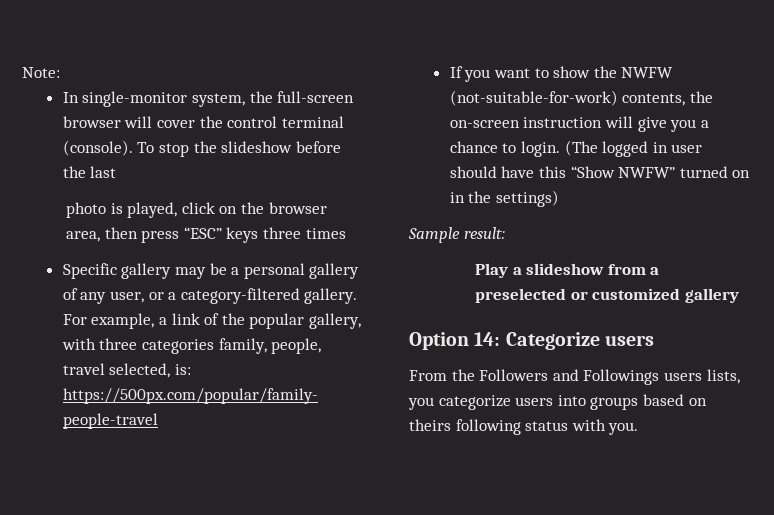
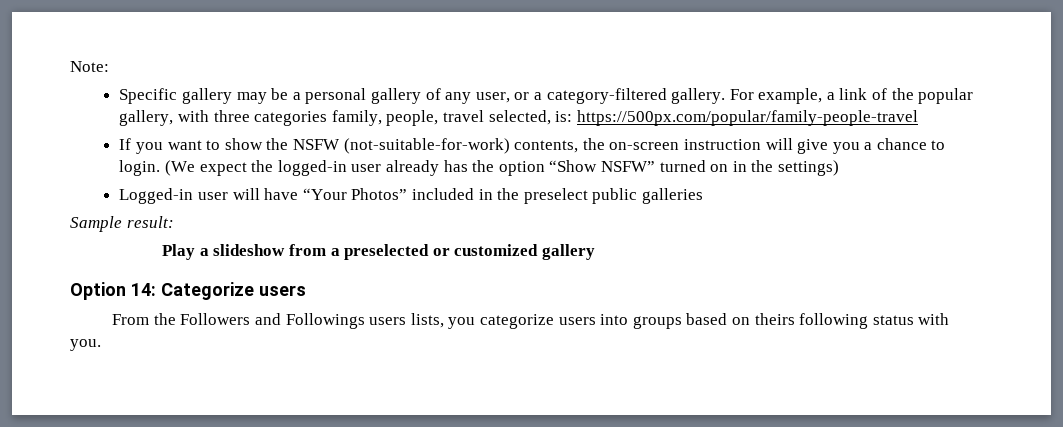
[62,91,355,107] [62,116,344,128] [62,140,341,157] [62,166,117,178] [66,202,327,218] [66,227,346,243] // In single-monitor system, the full-screen browser will cover the control terminal (console). To stop the slideshow before the last // photo is played, click on the browser area, then press “ESC” keys three times -> (109, 66) none
[621,67,674,78] NWFW -> [292,139,340,150] NSFW
[564,140,703,157] [449,166,676,178] (The logged in user should have this “Show NWFW” -> [165,160,655,176] (We expect the logged-in user already has the option “Show NSFW”
(559, 198) none -> [119,188,703,204] // Logged-in user will have “Your Photos” included in the preselect public galleries

